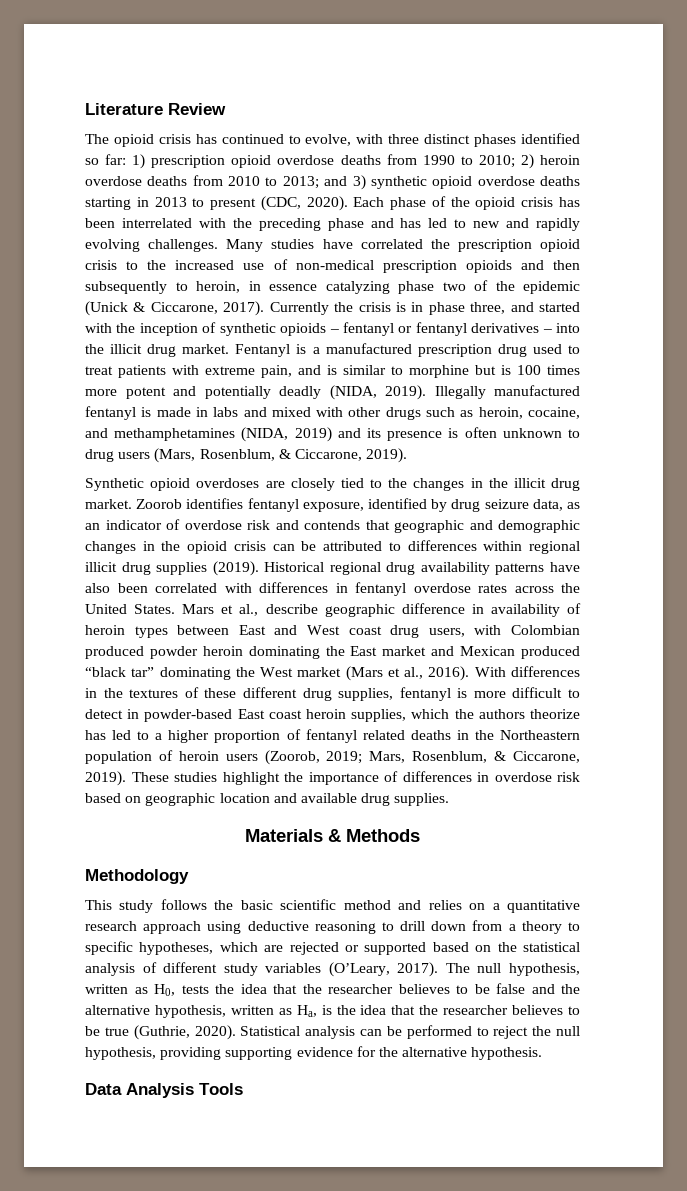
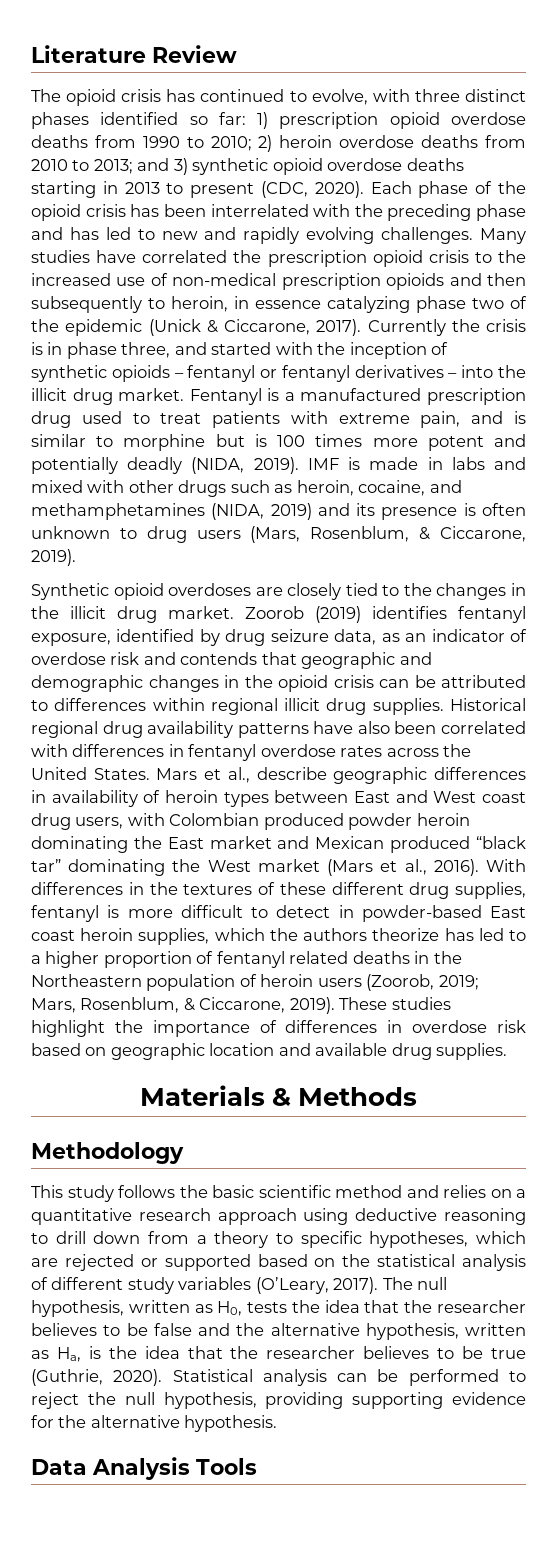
[434,385,580,399] [85,406,136,420] Illegally manufactured fentanyl -> [307,458,339,470] IMF
(183, 504) none -> [315,606,361,623] (2019)
[156,561,259,576] supplies (2019). -> [372,698,444,715] supplies.
[401,603,465,614] difference -> [434,767,526,780] differences

